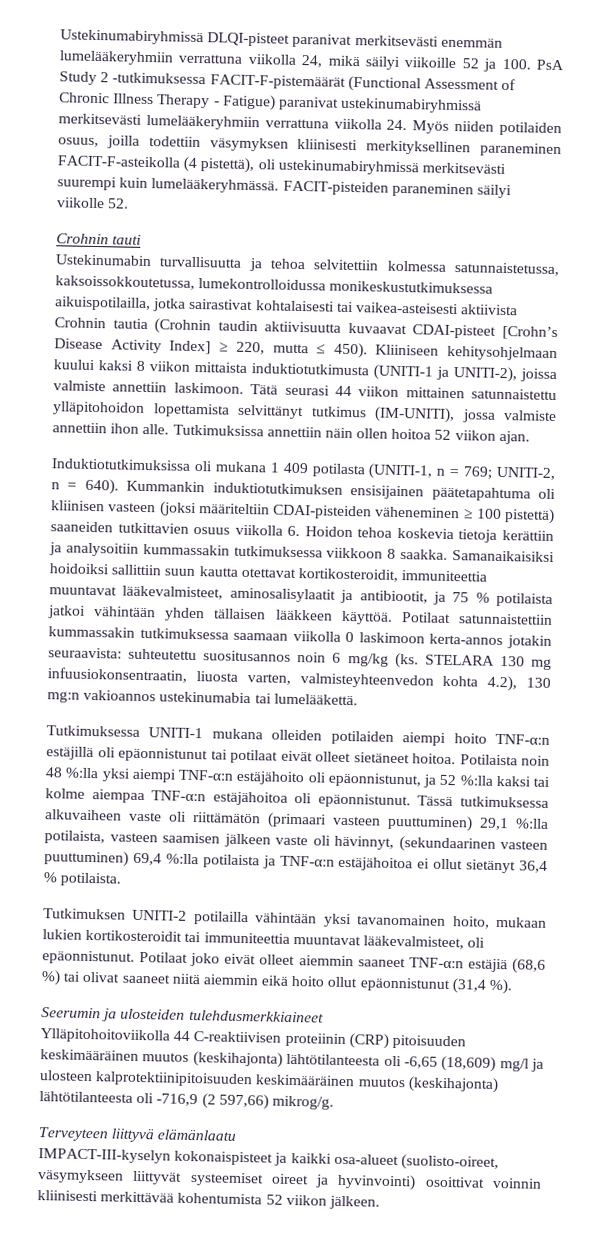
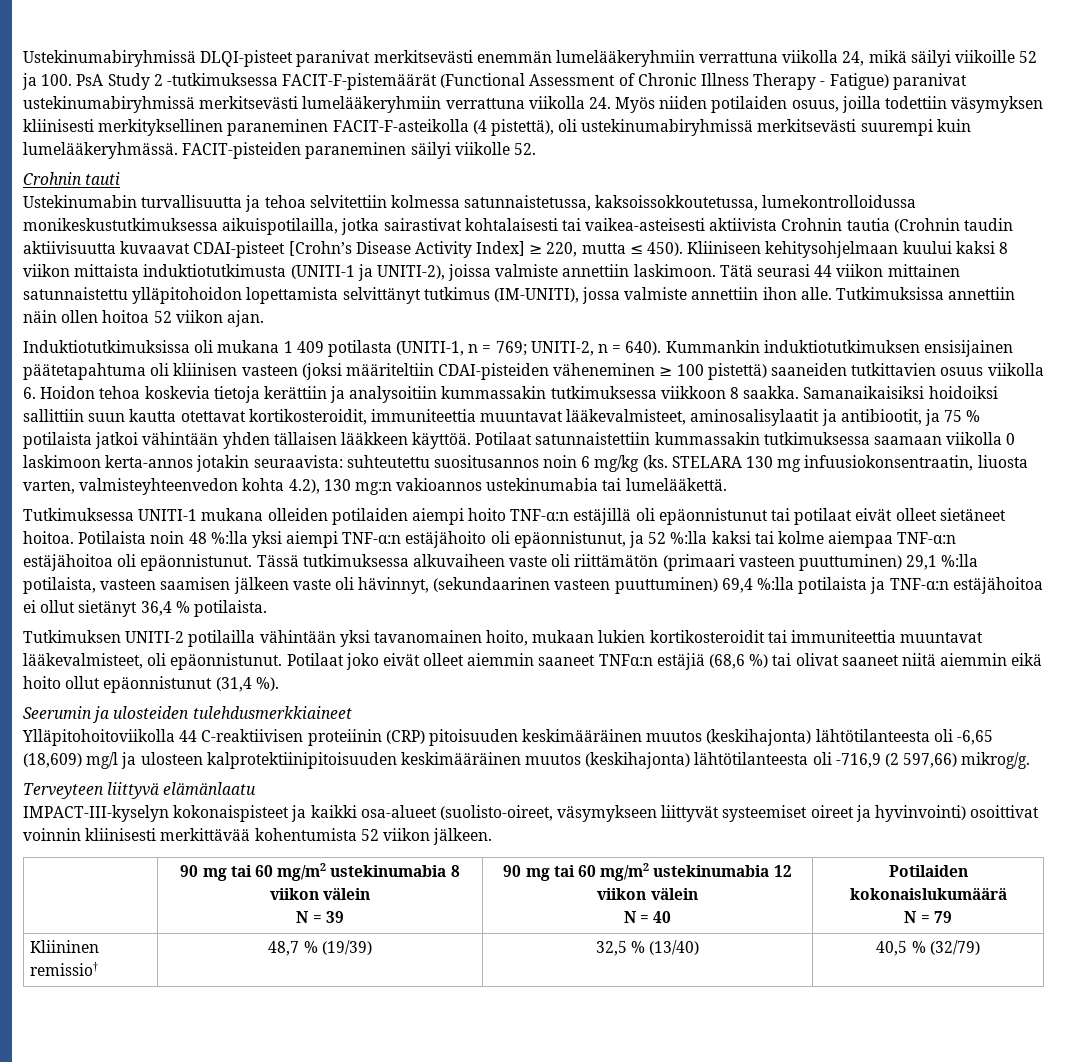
[408,957,464,969] TNF-α:n -> [598,654,653,666] TNFα:n
(380, 1202) none -> [180,863,460,881] [269,887,371,900] [296,911,344,923] [503,863,792,881] [597,887,698,900] [623,911,672,923] [888,865,968,877] [849,887,1007,900] [904,911,952,923] [29,940,99,953] [29,962,98,976] [268,940,372,956] [595,940,700,956] [876,940,980,956] // | 90 mg tai 60 mg/m2 ustekinumabia 8 viikon välein // N = 39 | 90 mg tai 60 mg/m2 ustekinumabia 12 viikon välein // N = 40 | Potilaiden kokonaislukumäärä // N = 79 // Kliininen remissio† | 48,7 % (19/39) | 32,5 % (13/40) | 40,5 % (32/79)

